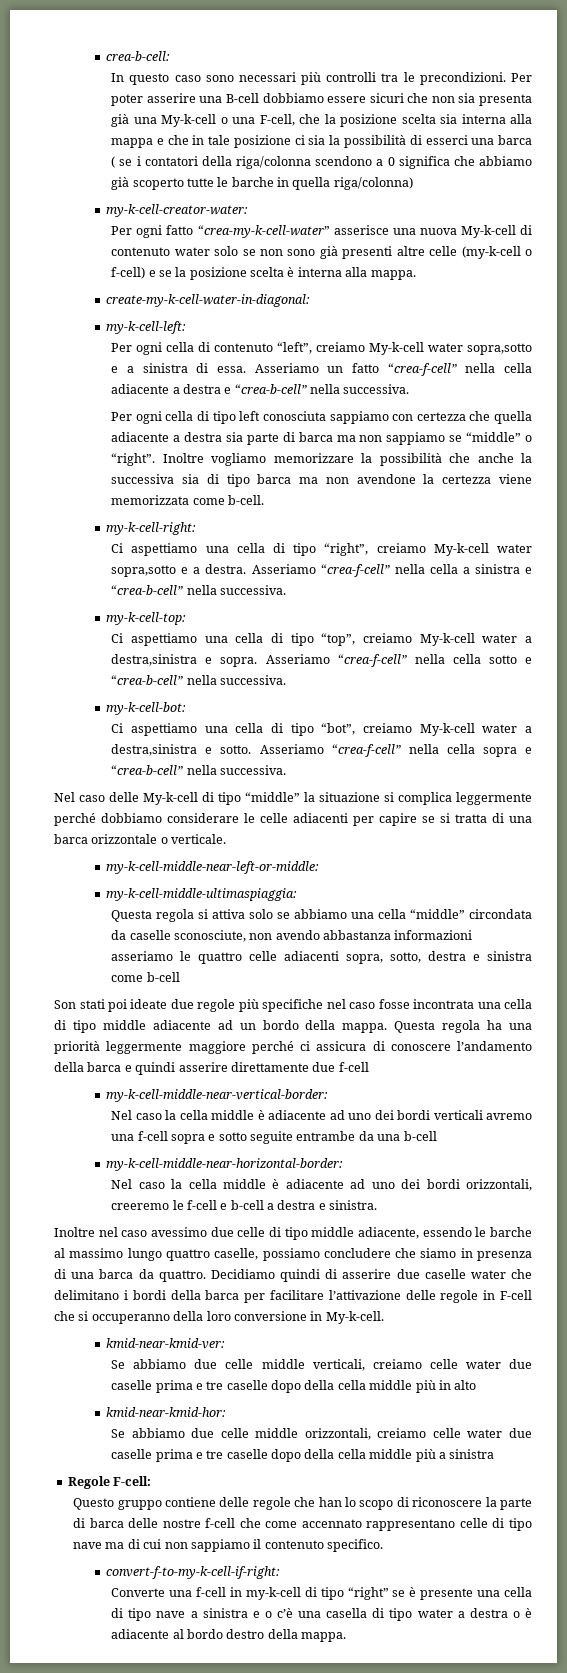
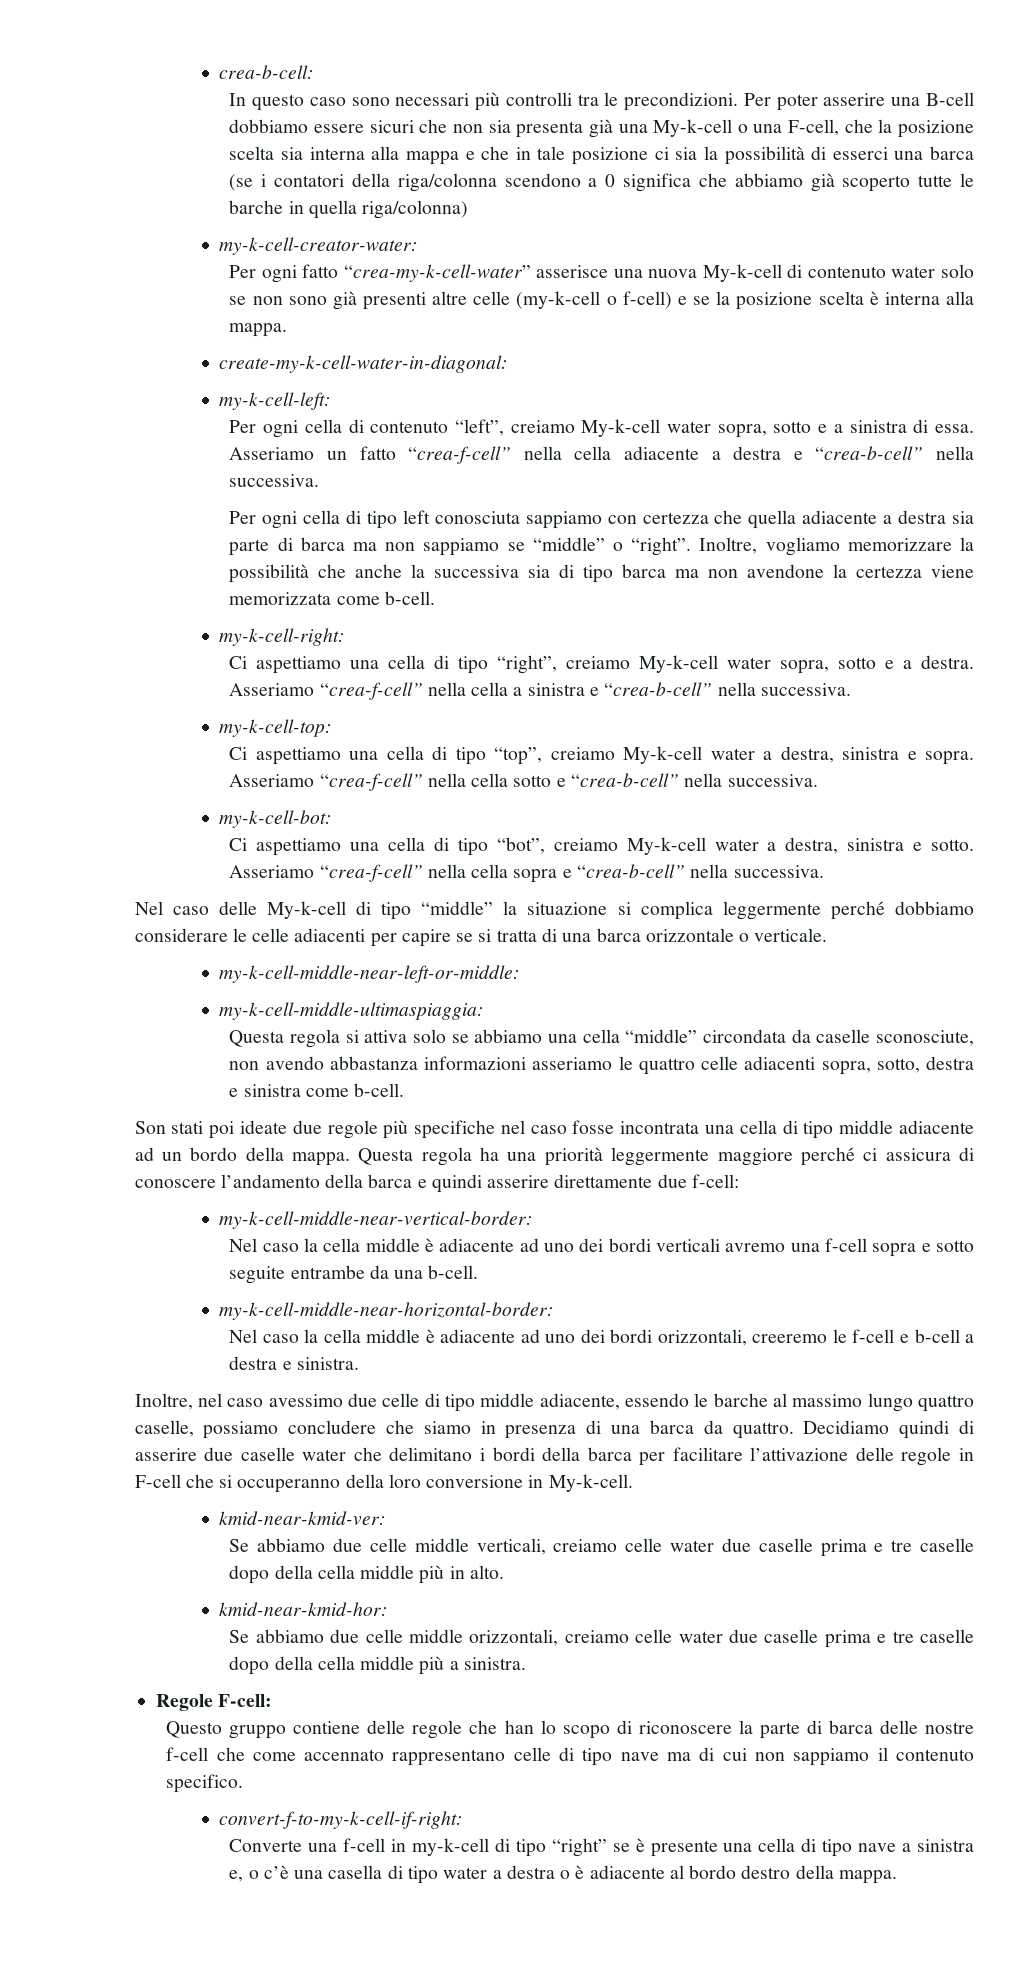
[111,156,133,168] ( se -> [229,174,254,191] (se
[467,343,532,355] sopra,sotto -> [717,421,812,438] sopra, sotto
[162,453,204,463] Inoltre -> [699,537,758,554] Inoltre,
[111,565,177,577] sopra,sotto -> [780,657,877,674] sopra, sotto
[111,654,198,666] destra,sinistra -> [780,746,900,763] destra, sinistra
[111,744,198,756] destra,sinistra -> [785,837,905,854] destra, sinistra
[146,972,180,982] b-cell -> [354,1083,405,1097] b-cell.
[338,1062,369,1072] f-cell -> [691,1174,739,1188] f-cell:
[403,1131,437,1141] b-cell -> [428,1265,479,1279] b-cell.
[54,1227,96,1237] Inoltre -> [134,1393,193,1410] Inoltre,
[454,1380,477,1390] alto -> [469,1565,504,1579] alto.
[449,1449,495,1459] sinistra -> [463,1657,526,1670] sinistra.
[252,1611,260,1618] e -> [229,1870,244,1882] e,

